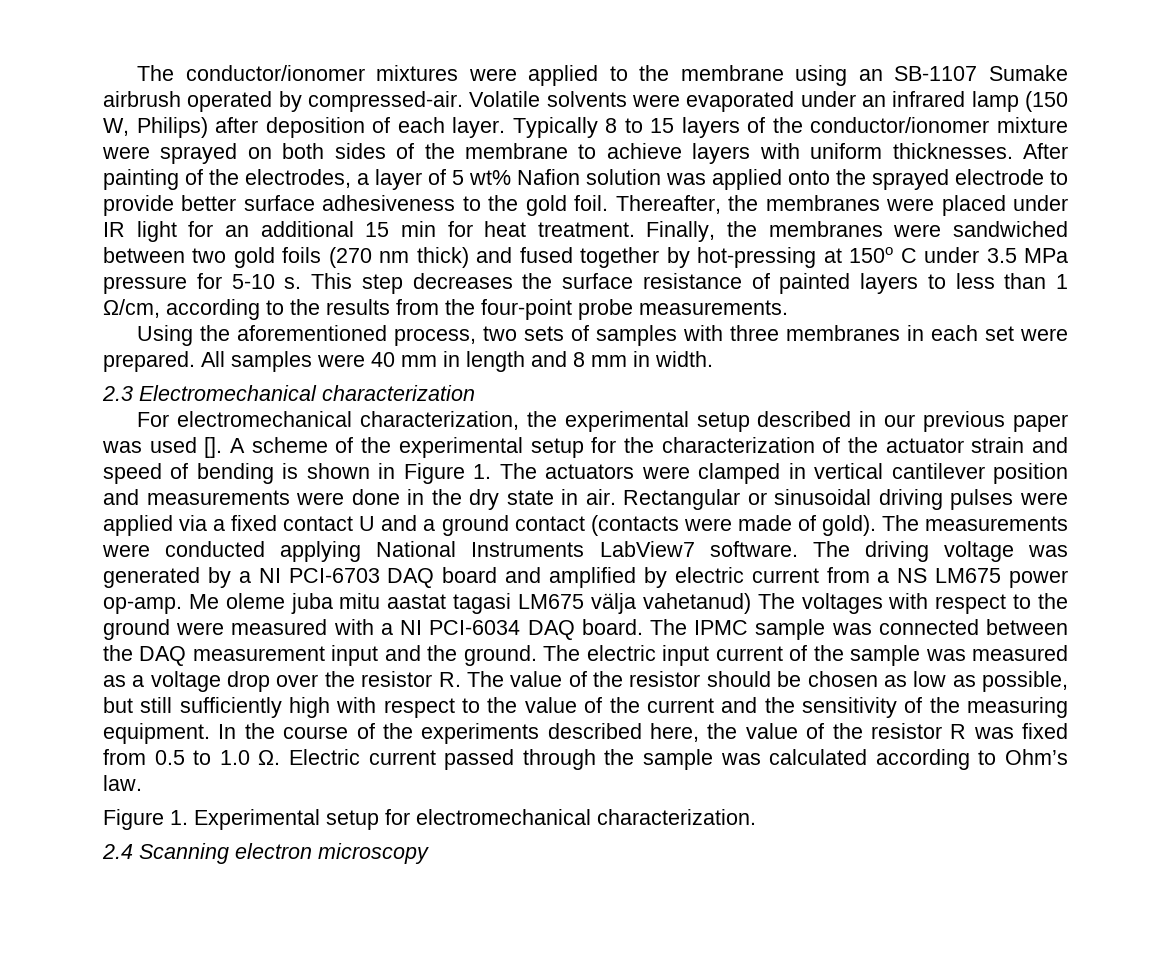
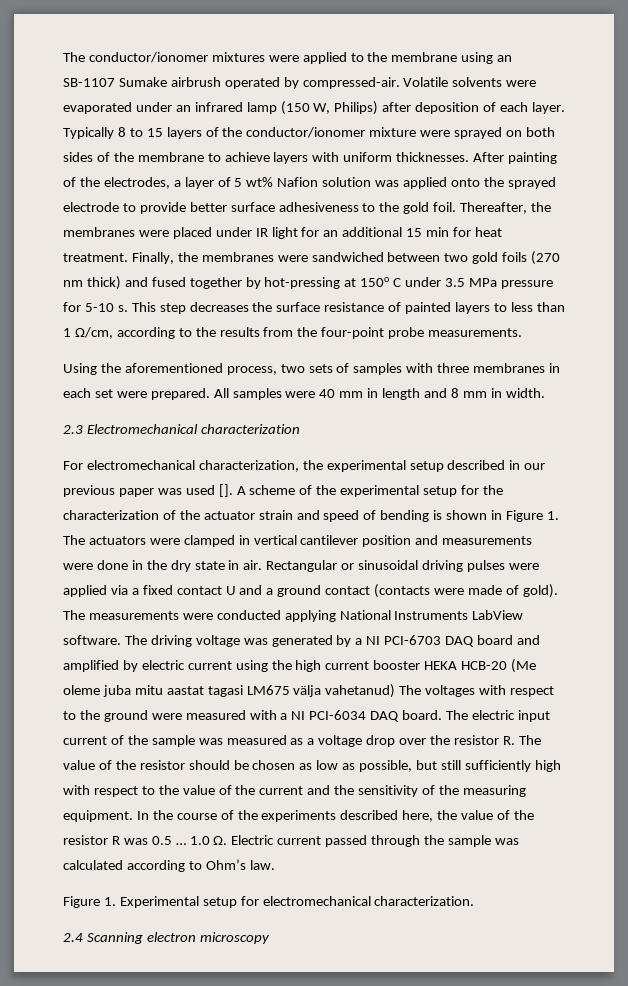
[599,541,695,557] LabView7 -> [472,610,524,620] LabView
[826,567,1068,588] [103,594,219,614] from a NS LM675 power op-amp. Me -> [235,659,537,673] using the high current booster HEKA HCB-20 (Me
[694,619,1068,640] [103,645,581,666] IPMC sample was connected between the DAQ measurement input and the ground. The -> (469, 715) none
[1022,723,1068,739] [103,749,212,765] fixed from 0.5 to -> [151,836,186,845] 0.5 …

